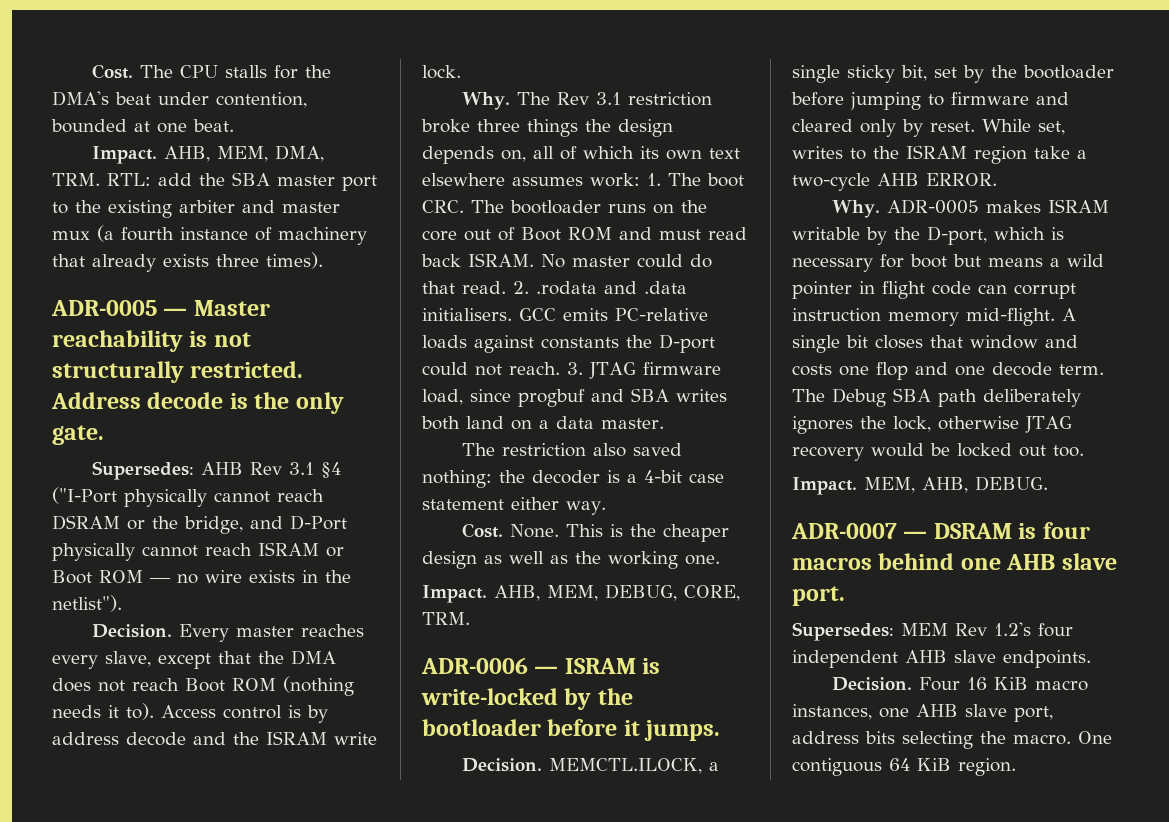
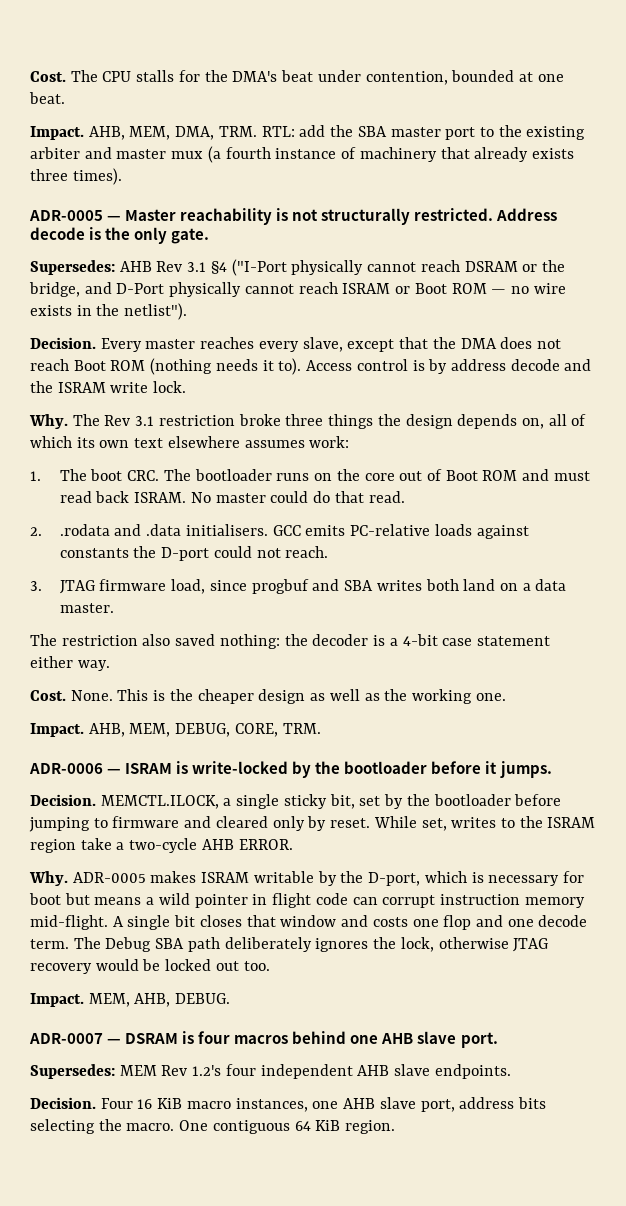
(640, 180) none -> (350, 442) //
(506, 287) none -> (405, 497) //
(560, 368) none -> (329, 552) //

